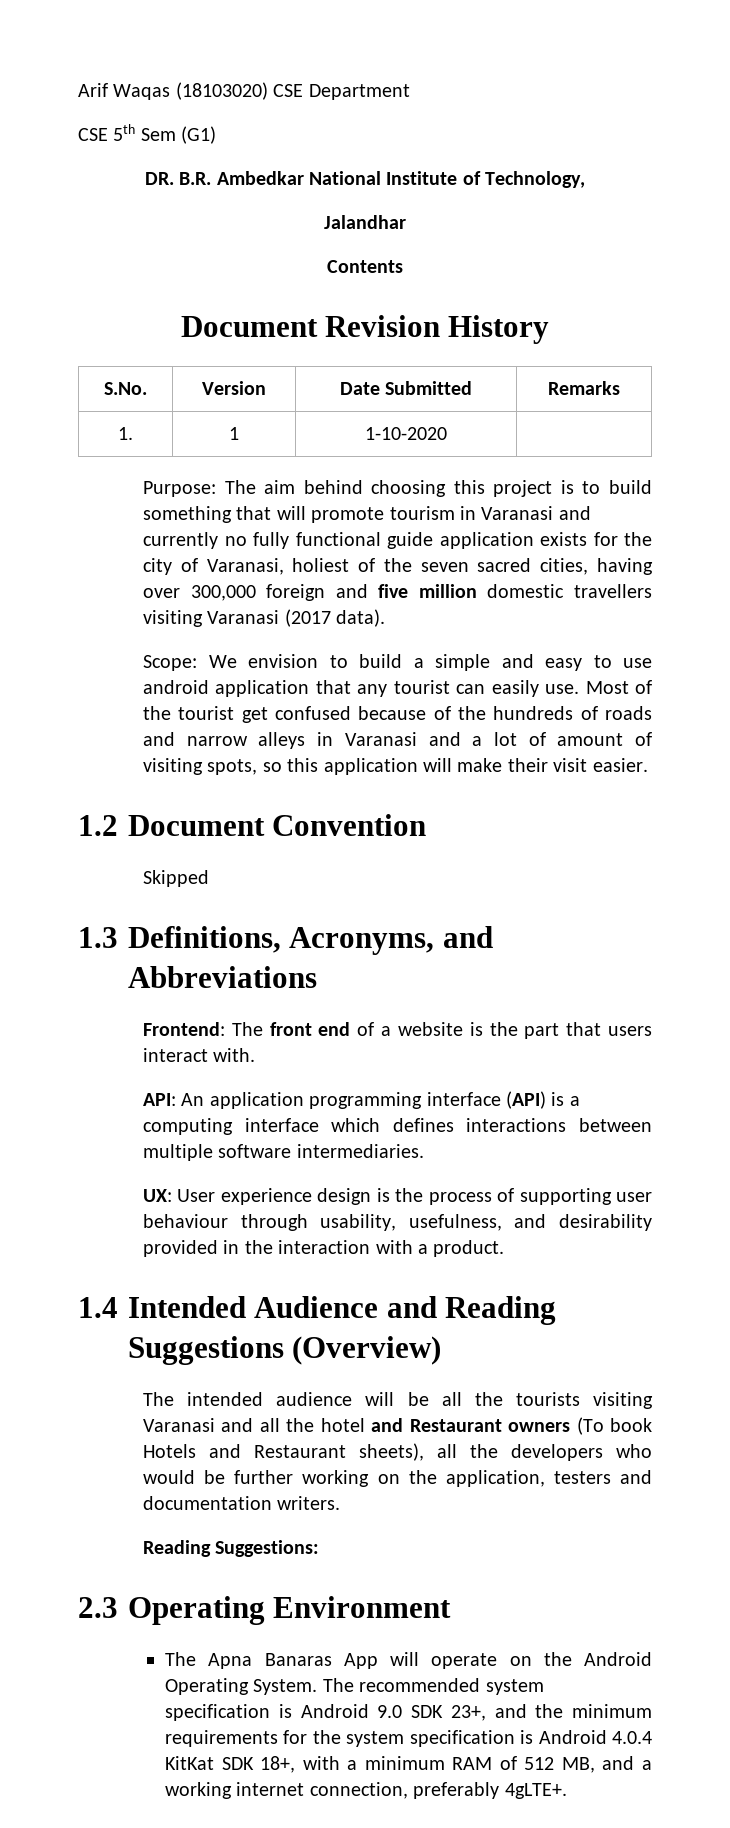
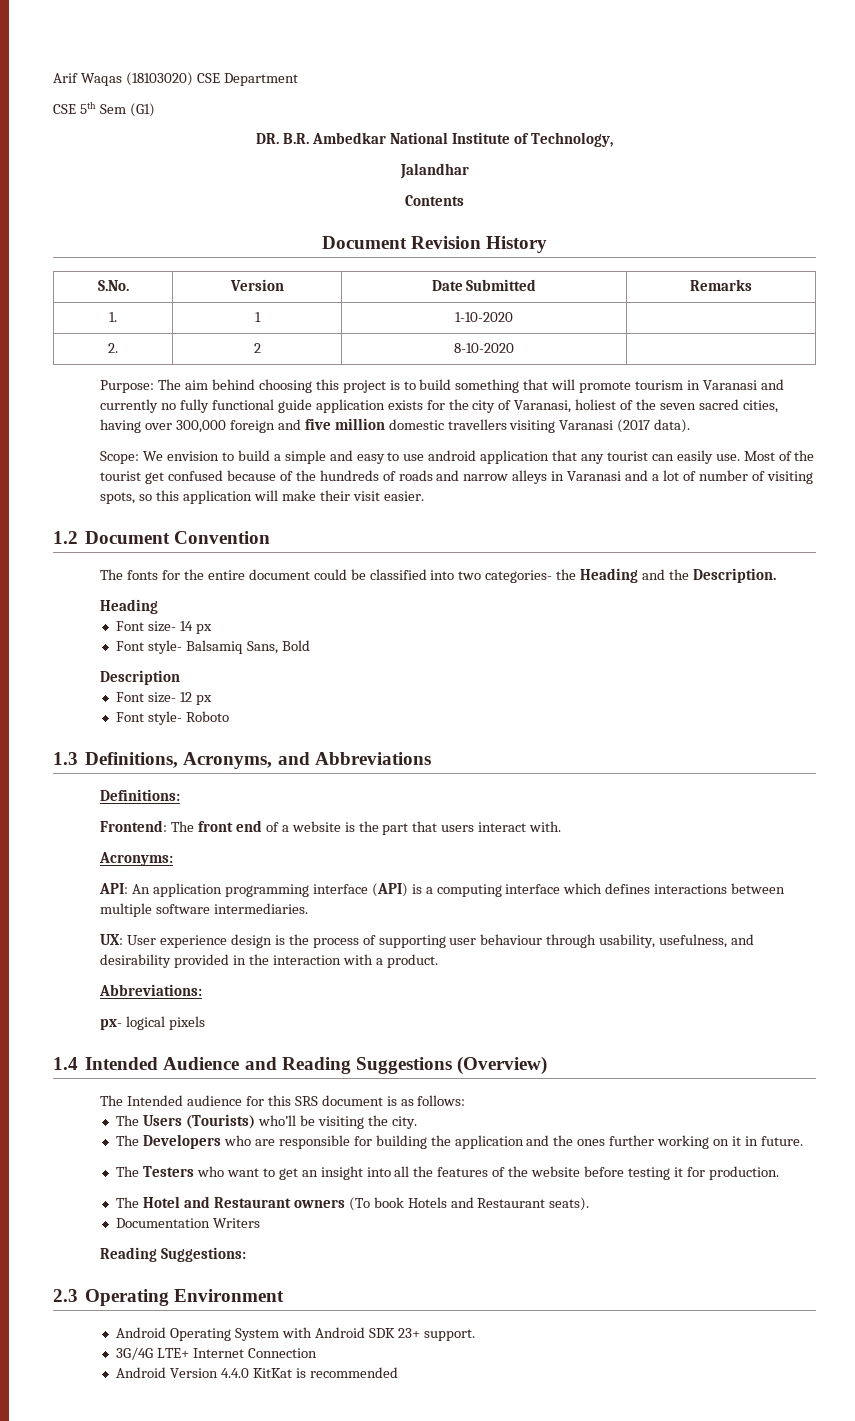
(447, 433) none -> [108,343,118,353] [253,343,261,353] [454,343,514,353] // 2. | 2 | 8-10-2020 |
[557,733,624,746] amount -> [698,470,748,481] number
[143,870,210,887] Skipped -> [100,568,776,583] [100,599,159,614] [116,621,212,634] [116,640,310,654] [100,670,181,685] [116,692,212,705] [116,711,230,725] The fonts for the entire document could be classified into two categories- the Heading and the Description. // Heading // Font size- 14 px // Font style- Balsamiq Sans, Bold // Description // Font size- 12 px // Font style- Roboto
(317, 977) none -> [100,789,181,801] // Definitions:
(256, 1055) none -> [99,852,174,866] // Acronyms:
(505, 1248) none -> [99,984,203,996] [100,1016,206,1030] // Abbreviations: // px- logical pixels
[187,1392,653,1409] [143,1418,365,1432] intended audience will be all the tourists visiting Varanasi and all the hotel -> [127,1095,466,1106] [116,1114,417,1129] [116,1134,803,1149] [116,1166,779,1180] [116,1196,181,1208] Intended audience for this SRS document is as follows: // The Users (Tourists) who’ll be visiting the city. // The Developers who are responsible for building the application and the ones further working on it in future. // The Testers who want to get an insight into all the features of the website before testing it for production. // The Hotel
[359,1443,652,1461] [143,1470,652,1487] [143,1496,341,1510] sheets), all the developers who would be further working on the application, testers and documentation writers. -> [549,1197,590,1211] [116,1218,261,1228] seats). // Documentation Writers
[165,1652,652,1669] [165,1678,544,1695] [165,1704,652,1721] [165,1730,652,1747] [165,1756,652,1773] [165,1782,567,1799] The Apna Banaras App will operate on the Android Operating System. The recommended system specification is Android 9.0 SDK 23+, and the minimum requirements for the system specification is Android 4.0.4 KitKat SDK 18+, with a minimum RAM of 512 MB, and a working internet connection, preferably 4gLTE+. -> [116,1327,475,1341] [116,1347,317,1360] [116,1367,398,1378] Android Operating System with Android SDK 23+ support. // 3G/4G LTE+ Internet Connection // Android Version 4.4.0 KitKat is recommended

